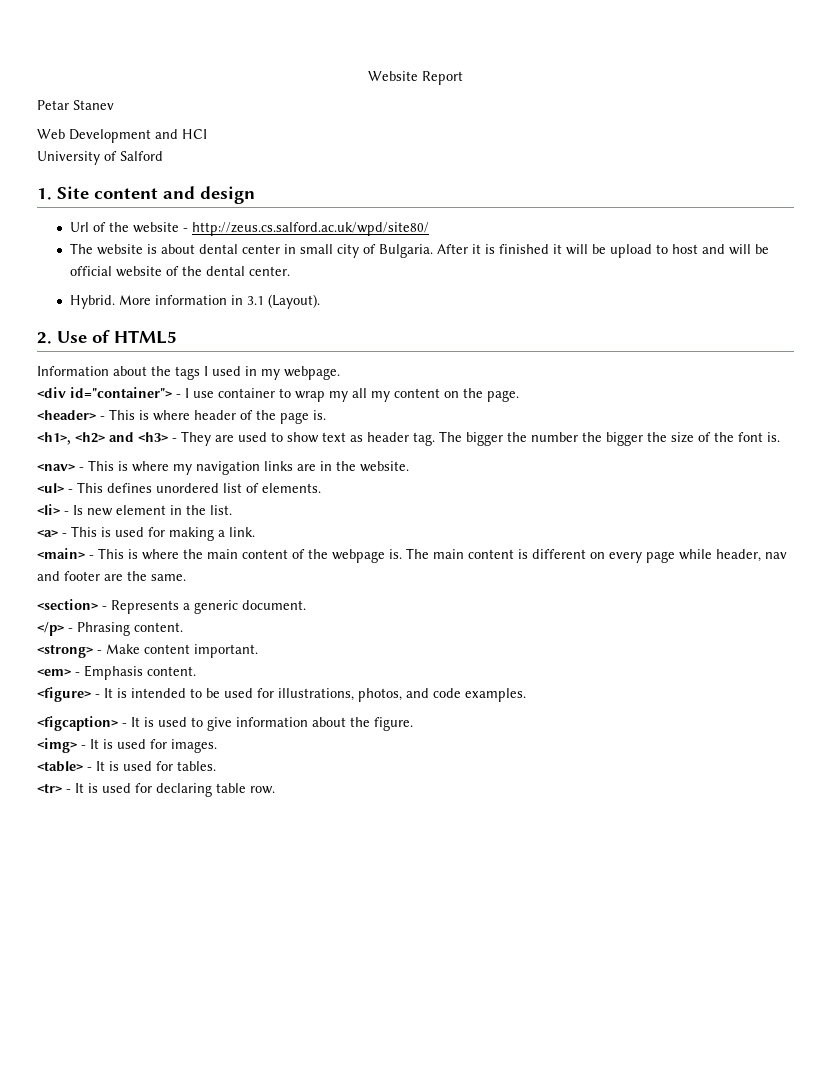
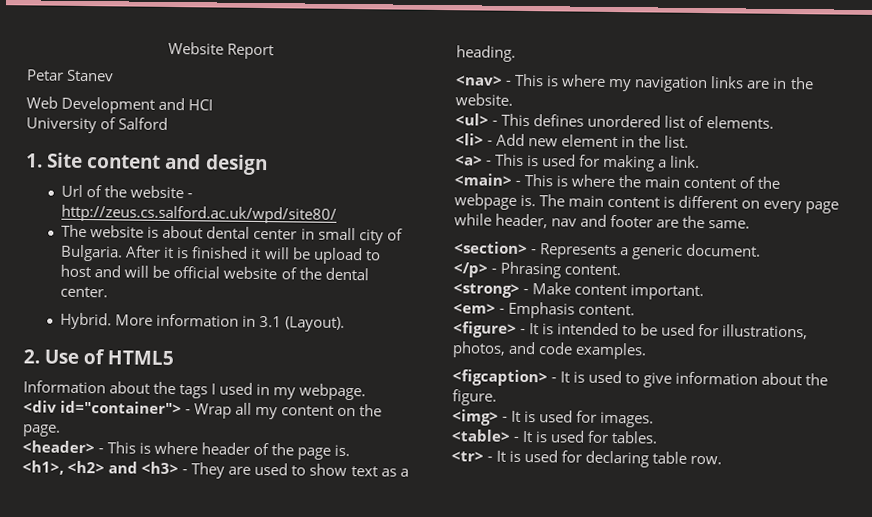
[185,388,348,402] I use container to wrap my -> [194,403,233,419] Wrap
[367,431,780,446] header tag. The bigger the number the bigger the size of the font is. -> [399,468,409,477] [456,45,516,62] a heading.
[73,505,83,515] Is -> [496,133,526,147] Add

